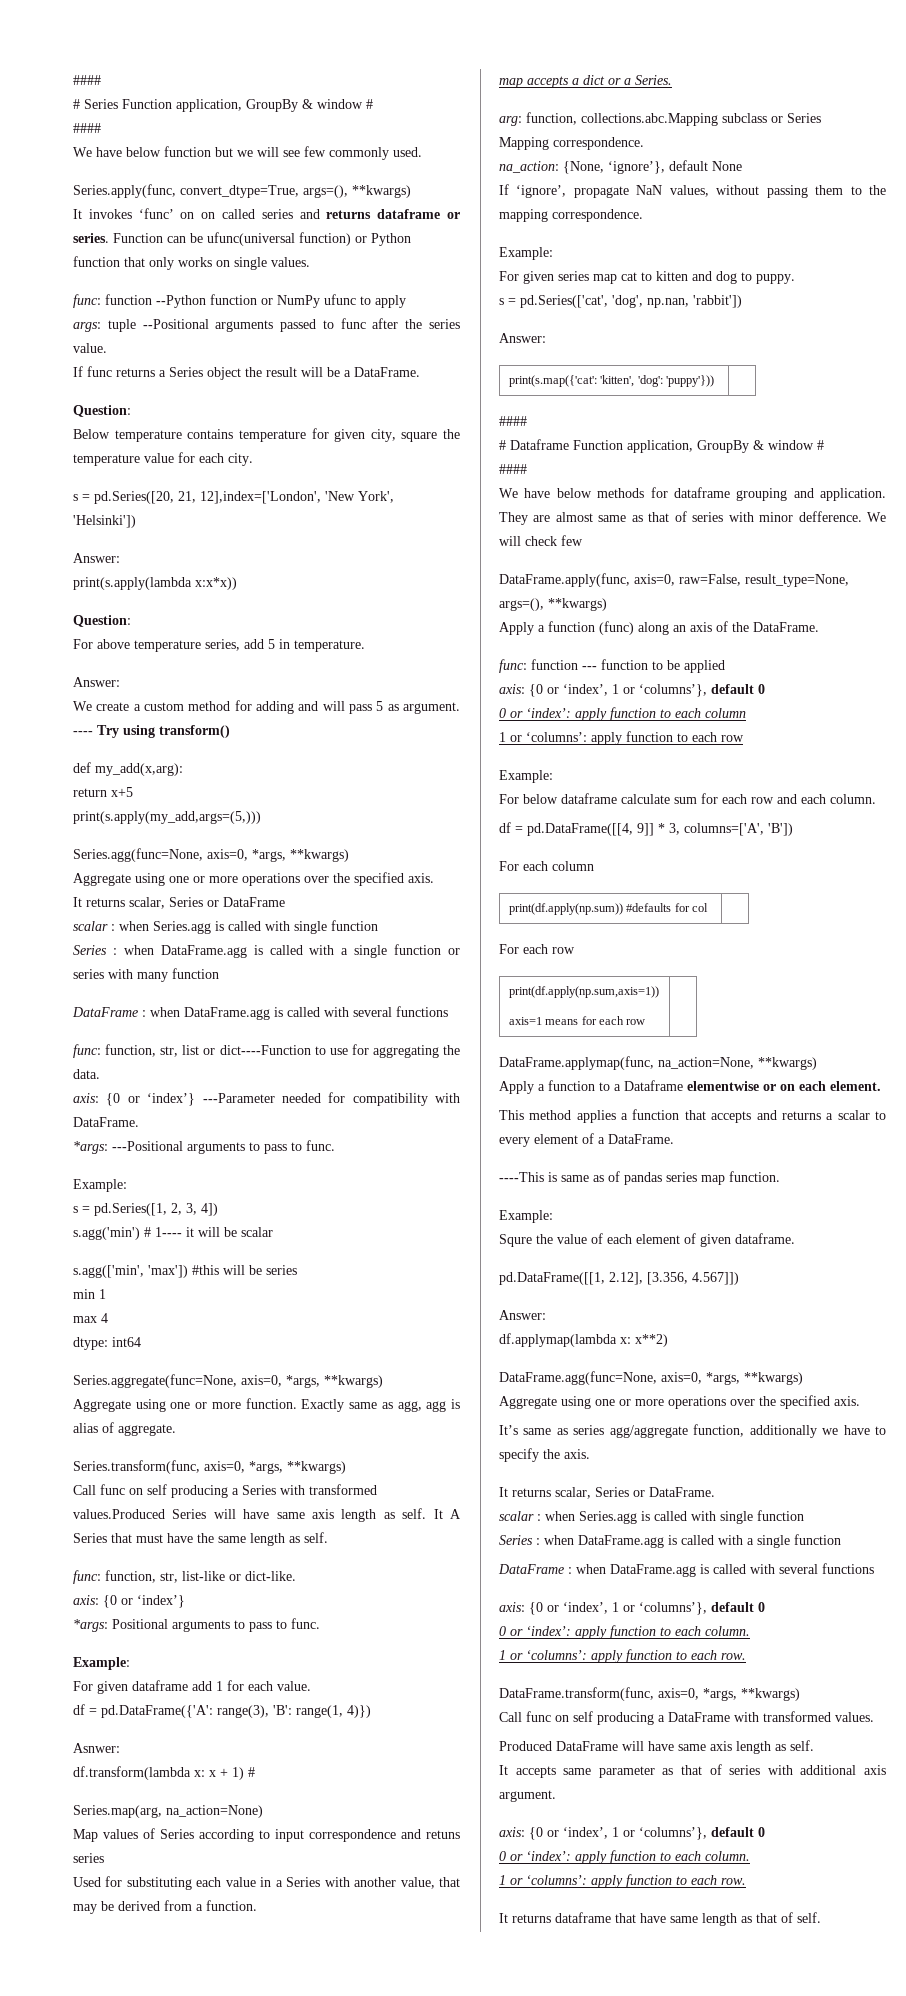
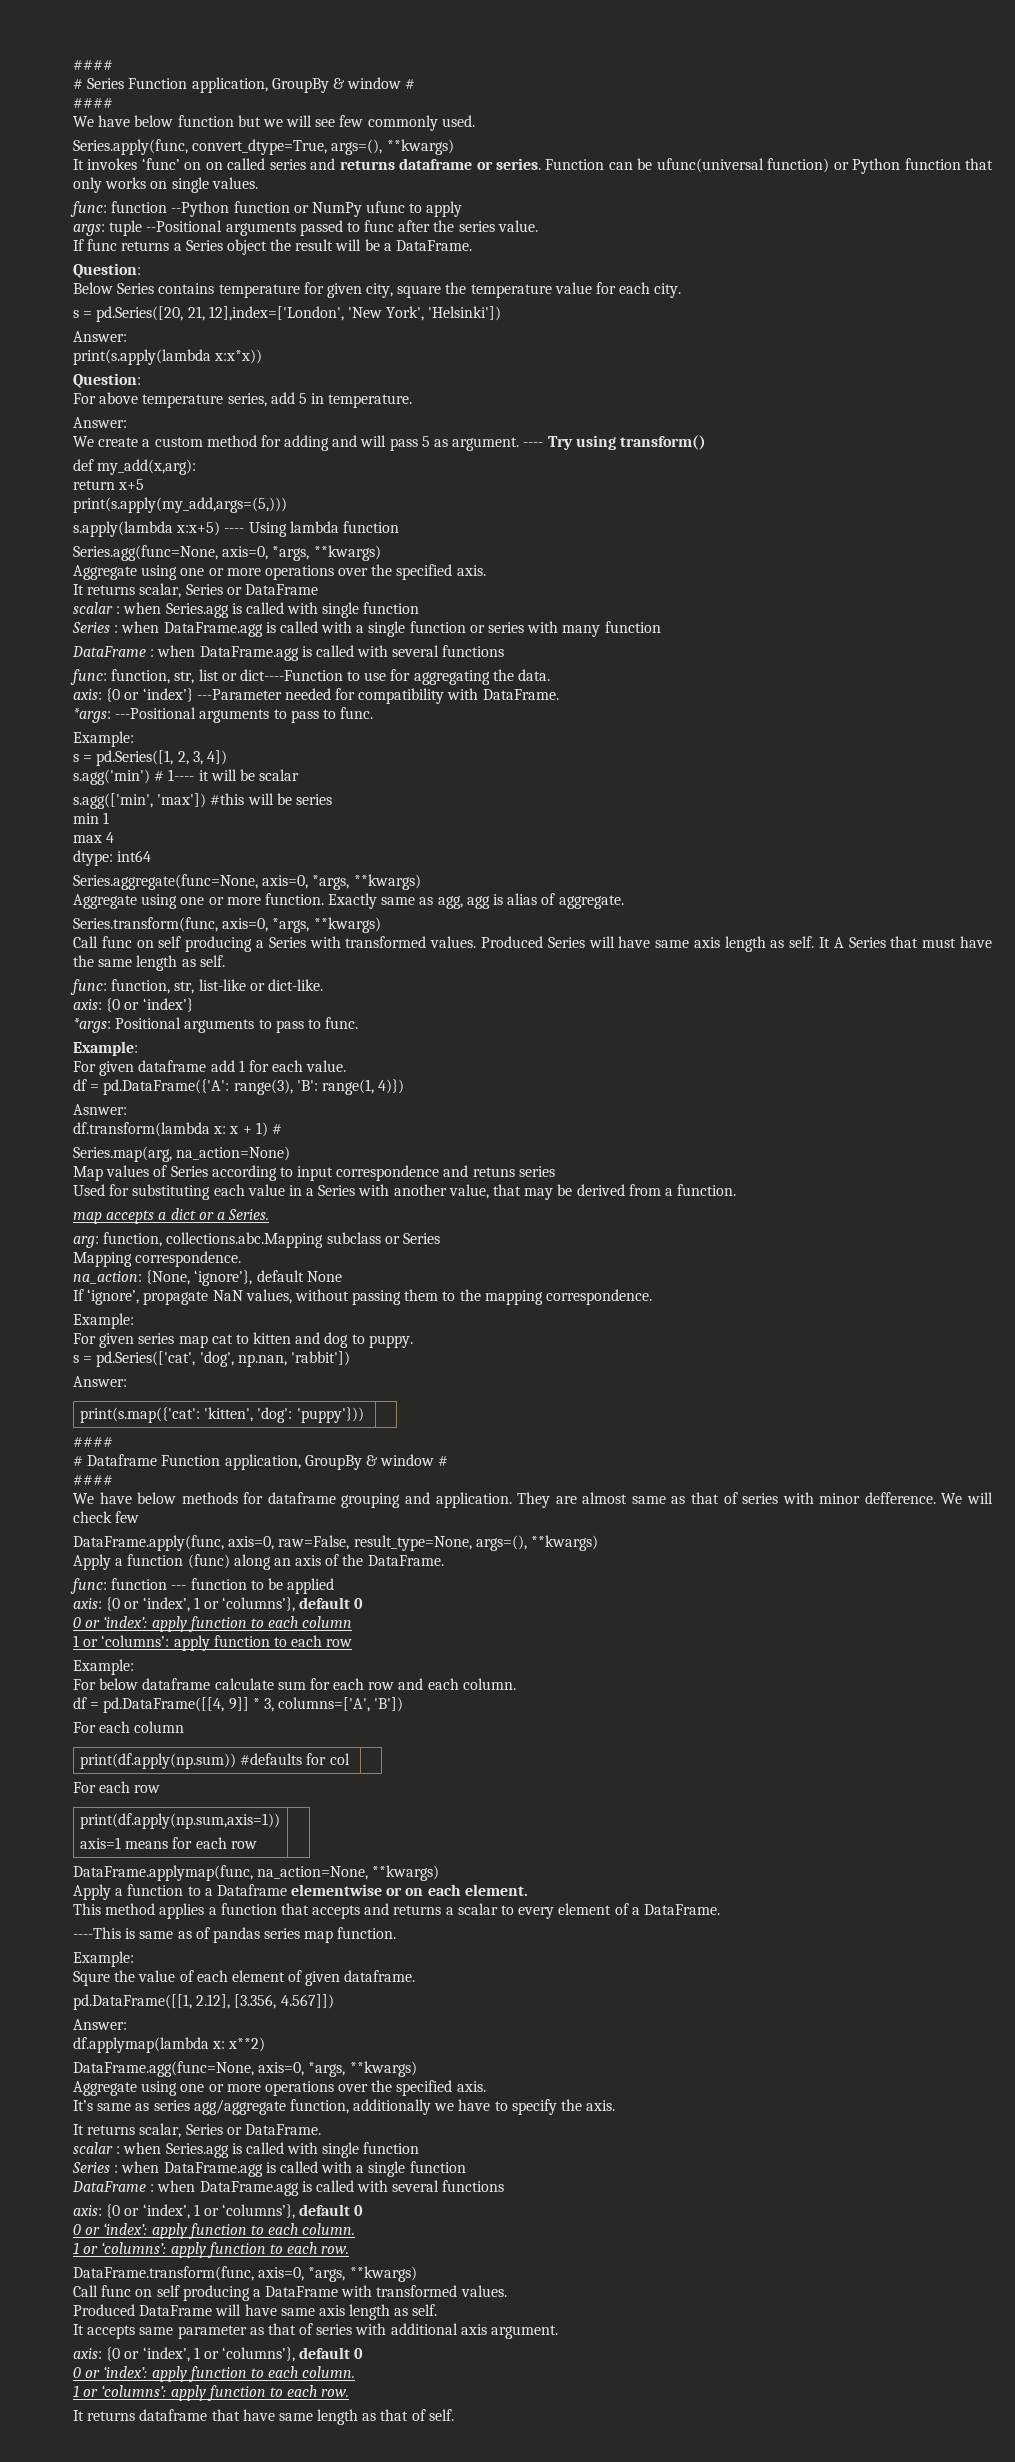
[114,430,182,442] temperature -> [117,283,155,294] Series
(261, 817) none -> [73,521,399,537] // s.apply(lambda x:x+5) ---- Using lambda function
[73,1509,165,1519] values.Produced -> [430,936,543,948] values. Produced

